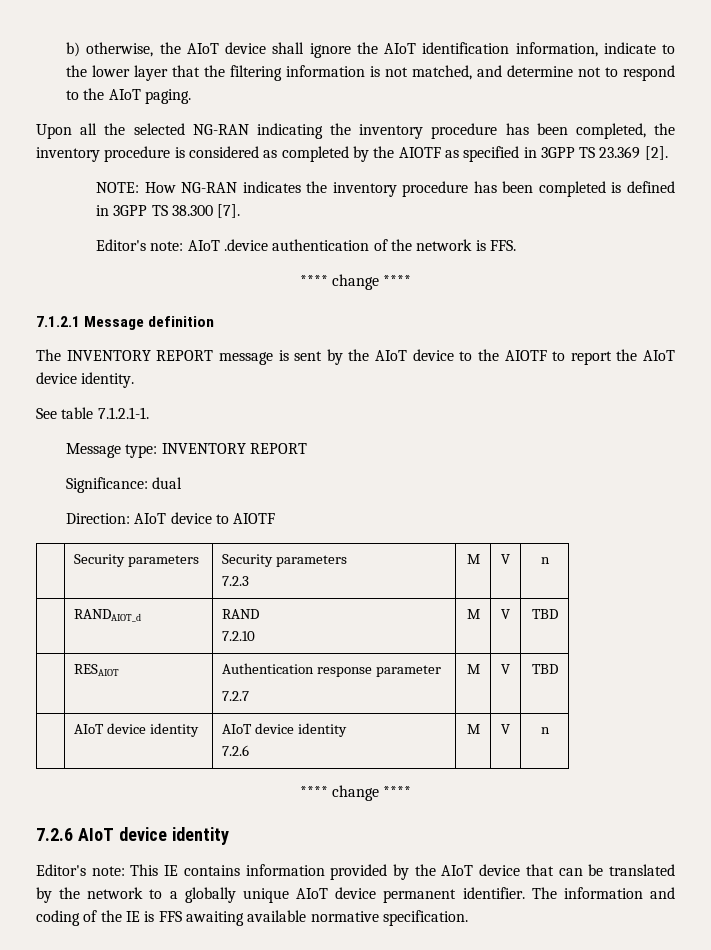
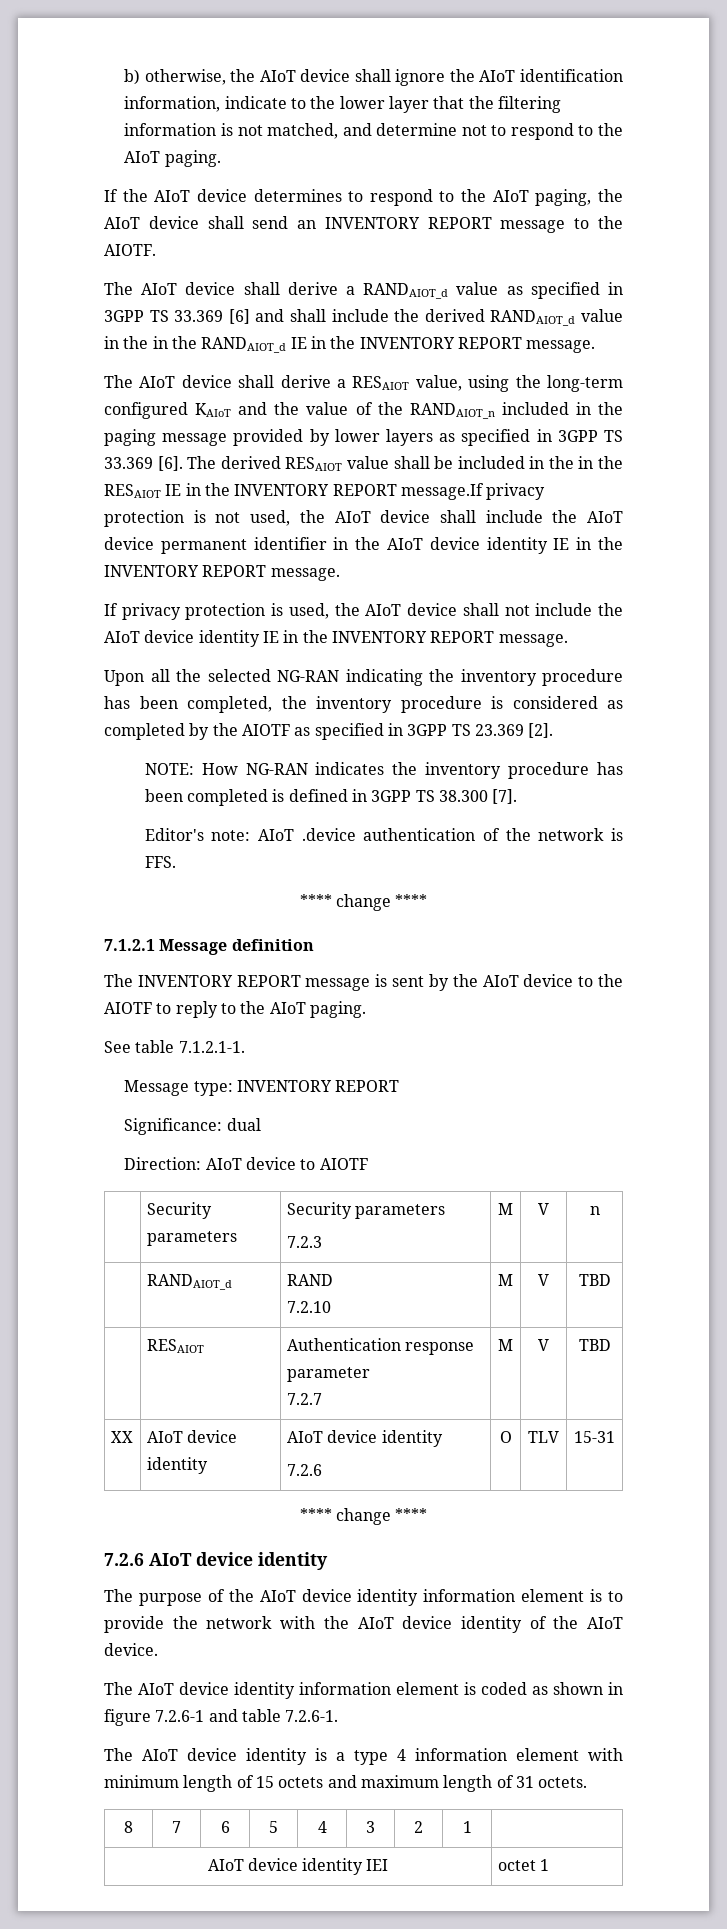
(191, 96) none -> [104,189,623,206] [104,216,623,233] [104,244,156,256] [104,282,623,299] [104,309,623,326] [104,336,596,353] [104,375,623,392] [104,402,624,419] [104,429,623,446] [104,456,623,471] [104,483,546,500] [104,510,623,527] [104,537,624,554] [104,565,340,581] [104,603,624,620] [104,630,568,647] // If the AIoT device determines to respond to the AIoT paging, the AIoT device shall send an INVENTORY REPORT message to the AIOTF. // The AIoT device shall derive a RANDAIOT_d value as specified in 3GPP TS 33.369 [6] and shall include the derived RANDAIOT_d value in the in the RANDAIOT_d IE in the INVENTORY REPORT message. // The AIoT device shall derive a RESAIOT value, using the long-term configured KAIoT and the value of the RANDAIOT_n included in the paging message provided by lower layers as specified in 3GPP TS 33.369 [6]. The derived RESAIOT value shall be included in the in the RESAIOT IE in the INVENTORY REPORT message.If privacy protection is not used, the AIoT device shall include the AIoT device permanent identifier in the AIoT device identity IE in the INVENTORY REPORT message. // If privacy protection is used, the AIoT device shall not include the AIoT device identity IE in the INVENTORY REPORT message.
[570,349,675,365] [36,372,135,388] report the AIoT device identity. -> [175,1001,366,1018] reply to the AIoT paging.
(558, 669) none -> [110,1431,133,1443] XX
[466,724,480,734] [501,724,510,734] [540,727,550,734] M | V | n -> [499,1431,512,1443] [528,1431,559,1443] [574,1431,615,1443] O | TLV | 15-31
[36,864,675,880] [36,887,675,903] [36,910,468,926] Editor's note: This IE contains information provided by the AIoT device that can be translated by the network to a globally unique AIoT device permanent identifier. The information and coding of the IE is FFS awaiting available normative specification. -> [104,1589,623,1606] [104,1616,623,1633] [104,1643,158,1656] [104,1682,623,1699] [104,1709,339,1726] [104,1748,623,1765] [104,1775,588,1792] [124,1821,133,1833] [172,1821,181,1833] [220,1821,230,1833] [269,1821,278,1833] [317,1821,327,1833] [366,1821,375,1833] [414,1821,423,1833] [462,1821,472,1833] [207,1858,389,1875] [497,1859,550,1871] The purpose of the AIoT device identity information element is to provide the network with the AIoT device identity of the AIoT device. // The AIoT device identity information element is coded as shown in figure 7.2.6-1 and table 7.2.6-1. // The AIoT device identity is a type 4 information element with minimum length of 15 octets and maximum length of 31 octets. // 8 | 7 | 6 | 5 | 4 | 3 | 2 | 1 | // AIoT device identity IEI | octet 1

